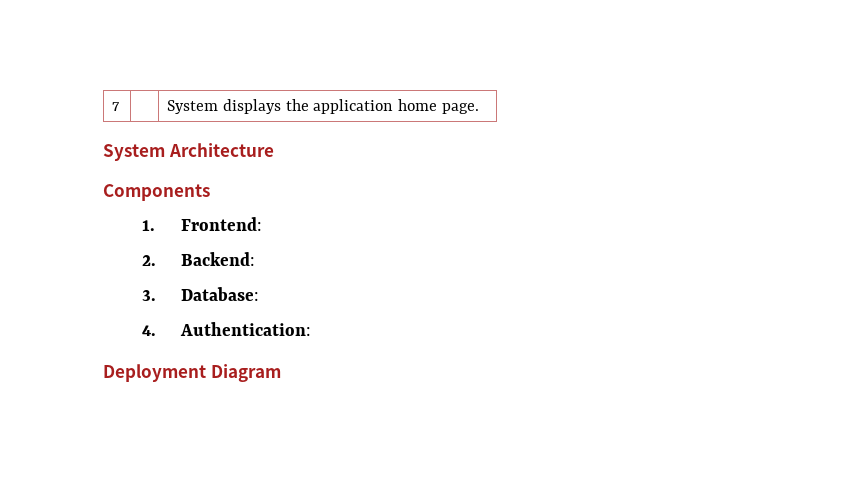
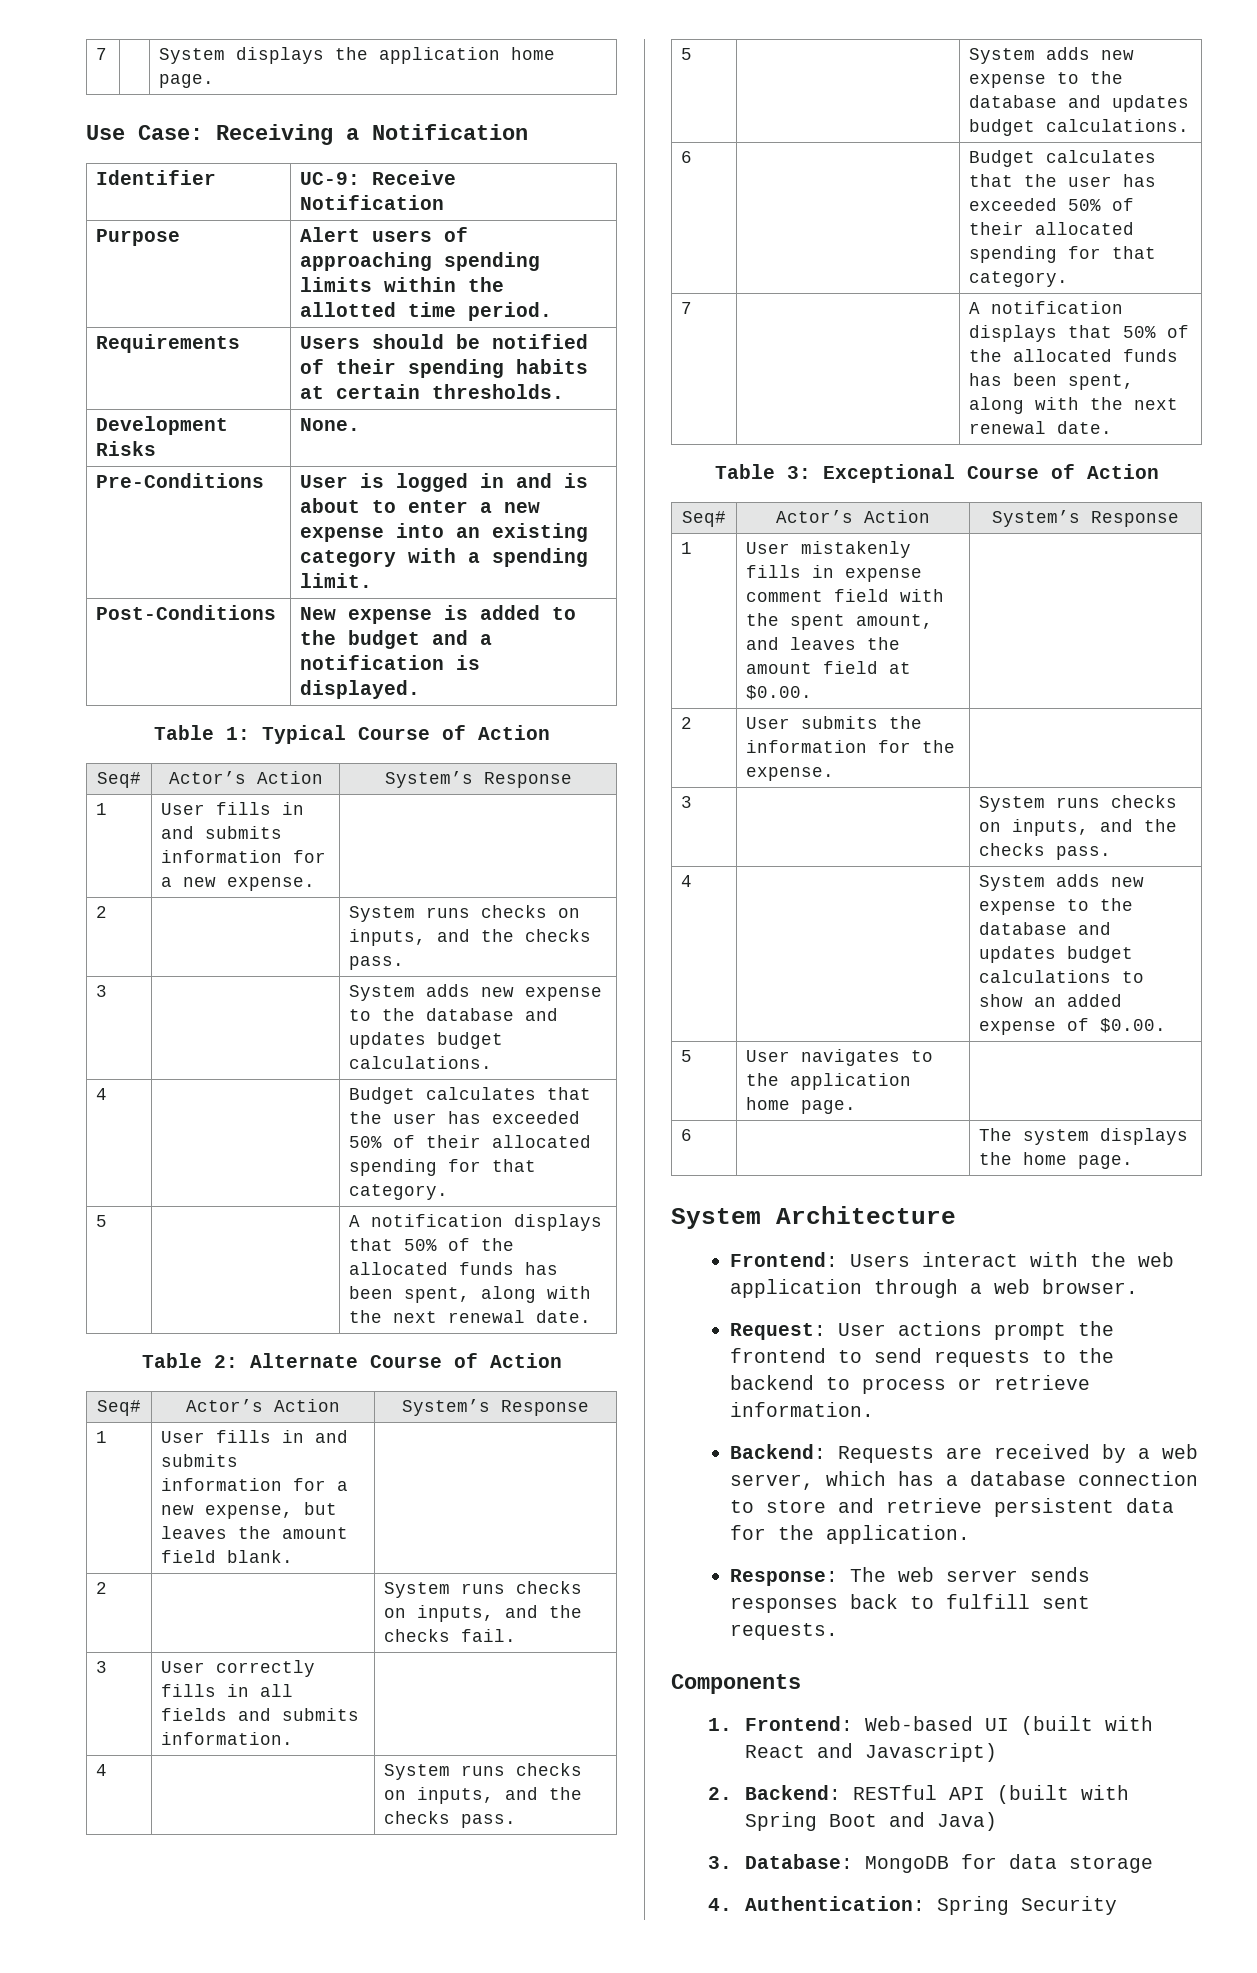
[103,143,274,161] [103,184,210,201] [142,217,263,231] [142,252,256,266] [142,287,260,301] System Architecture // Components // 1. Frontend: // 2. Backend: // 3. Database: -> [86,124,528,145] [96,170,217,185] [300,170,457,185] [300,195,445,210] [96,229,181,246] [300,227,469,242] [300,252,541,271] [300,277,505,292] [300,302,553,321] [96,334,241,353] [300,334,589,349] [300,359,589,378] [300,384,565,399] [96,416,229,435] [96,441,157,456] [300,418,361,431] [96,473,265,488] [300,473,589,492] [300,498,541,513] [300,523,589,542] [300,548,589,567] [300,573,373,588] [96,605,277,620] [300,605,577,624] [300,630,493,649] [300,655,481,670] [300,680,421,699] [153,725,550,744] [97,772,141,788] [168,771,323,784] [384,771,572,788] [96,803,108,815] [161,802,305,815] [161,826,283,839] [161,850,327,863] [161,877,316,891] [96,906,108,918] [349,905,581,922] [349,929,592,946] [349,956,405,970] [96,985,108,997] [349,984,603,1001] [349,1008,559,1021] [349,1032,504,1049] [349,1056,493,1069] [96,1088,108,1100] [349,1087,592,1104] [349,1111,581,1124] [349,1135,592,1148] [349,1159,537,1176] [349,1184,449,1200] [96,1215,108,1227] [349,1214,603,1231] [349,1238,515,1251] [349,1262,559,1275] [349,1286,592,1303] [349,1310,592,1323] [141,1353,562,1368] [97,1400,141,1416] [186,1399,340,1412] [402,1399,589,1416] [96,1431,108,1443] [161,1430,349,1443] [161,1454,239,1467] [161,1478,349,1491] [161,1502,338,1519] [161,1526,349,1539] [161,1550,294,1563] [96,1582,108,1594] [384,1581,583,1598] [384,1605,583,1622] [384,1629,517,1642] [96,1661,108,1673] [161,1660,316,1677] [161,1684,294,1697] [161,1708,360,1721] [161,1732,294,1745] [96,1764,108,1776] [384,1763,583,1780] [384,1787,583,1804] [384,1811,517,1828] [681,48,693,60] [969,47,1135,64] [969,71,1124,88] [969,95,1190,112] [969,119,1190,136] [681,151,693,163] [969,150,1157,167] [969,174,1157,187] [969,198,1135,211] [969,222,1135,235] [969,246,1157,263] [969,271,1069,287] [681,302,693,314] [969,301,1124,314] [969,325,1190,342] [969,349,1179,362] [969,373,1135,390] [969,397,1179,414] [969,421,1113,434] [714,464,1159,483] [682,511,726,527] [776,510,930,523] [992,510,1179,527] [681,542,693,554] [746,541,912,558] [746,565,923,582] [746,589,945,602] [746,613,934,630] [746,637,901,650] [746,661,912,674] [746,685,813,700] [681,717,693,729] [746,716,923,729] [746,740,956,753] [746,767,835,781] [681,796,693,808] [979,795,1178,812] [979,819,1178,836] [979,843,1112,860] [681,875,693,887] [979,874,1145,891] [979,898,1134,915] [979,922,1112,935] [979,946,1134,963] [979,970,1145,983] [979,994,1123,1007] [979,1018,1167,1035] [681,1050,693,1062] [746,1049,934,1066] [746,1073,912,1090] [746,1097,857,1114] [681,1129,693,1141] [979,1128,1189,1145] [979,1152,1134,1169] [671,1206,956,1229] [729,1252,1174,1267] [729,1279,1138,1298] [729,1321,1114,1340] [729,1348,1114,1367] [729,1375,1090,1394] [729,1402,874,1417] [729,1444,1198,1463] [729,1471,1198,1490] [729,1498,1174,1517] [729,1525,970,1544] [729,1567,1090,1586] [729,1594,1090,1613] [729,1623,838,1640] [671,1674,801,1694] [708,1716,1154,1735] [745,1743,998,1762] [708,1785,1130,1804] [745,1812,998,1831] [708,1854,1154,1873] Use Case: Receiving a Notification // Identifier | UC-9: Receive Notification // Purpose | Alert users of approaching spending limits within the allotted time period. // Requirements | Users should be notified of their spending habits at certain thresholds. // Development Risks | None. // Pre-Conditions | User is logged in and is about to enter a new expense into an existing category with a spending limit. // Post-Conditions | New expense is added to the budget and a notification is displayed. // Table 1: Typical Course of Action // Seq# | Actor’s Action | System’s Response // 1 | User fills in and submits information for a new expense. | // 2 | | System runs checks on inputs, and the checks pass. // 3 | | System adds new expense to the database and updates budget calculations. // 4 | | Budget calculates that the user has exceeded 50% of their allocated spending for that category. // 5 | | A notification displays that 50% of the allocated funds has been spent, along with the next renewal date. // Table 2: Alternate Course of Action // Seq# | Actor’s Action | System’s Response // 1 | User fills in and submits information for a new expense, but leaves the amount field blank. | // 2 | | System runs checks on inputs, and the checks fail. // 3 | User correctly fills in all fields and submits information. | // 4 | | System runs checks on inputs, and the checks pass. // 5 | | System adds new expense to the database and updates budget calculations. // 6 | | Budget calculates that the user has exceeded 50% of their allocated spending for that category. // 7 | | A notification displays that 50% of the allocated funds has been spent, along with the next renewal date. // Table 3: Exceptional Course of Action // Seq# | Actor’s Action | System’s Response // 1 | User mistakenly fills in expense comment field with the spent amount, and leaves the amount field at $0.00. | // 2 | User submits the information for the expense. | // 3 | | System runs checks on inputs, and the checks pass. // 4 | | System adds new expense to the database and updates budget calculations to show an added expense of $0.00. // 5 | User navigates to the application home page. | // 6 | | The system displays the home page. // System Architecture // Frontend: Users interact with the web application through a web browser. // Request: User actions prompt the frontend to send requests to the backend to process or retrieve information. // Backend: Requests are received by a web server, which has a database connection to store and retrieve persistent data for the application. // Response: The web server sends responses back to fulfill sent requests. // Components // 1. Frontend: Web-based UI (built with React and Javascript) // 2. Backend: RESTful API (built with Spring Boot and Java) // 3. Database: MongoDB for data storage
[103,364,281,382] // Deployment Diagram -> [937,1896,1118,1915] Spring Security

